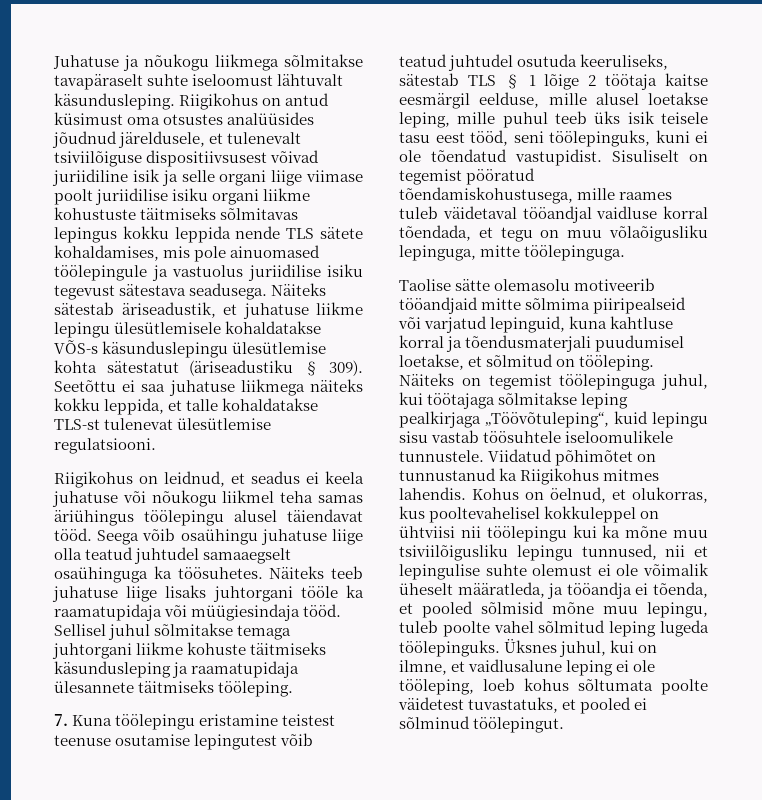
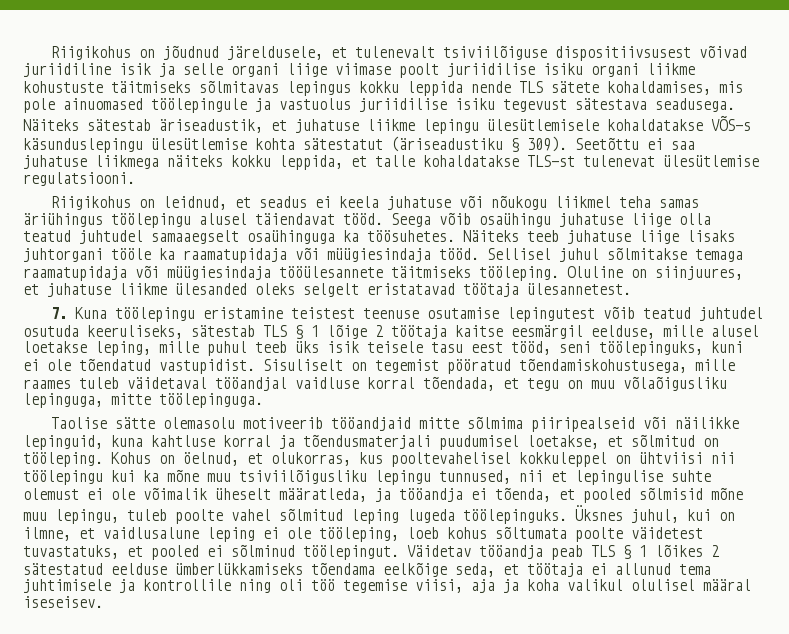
[53,54,363,71] [54,74,344,90] [54,93,330,110] [54,112,315,125] Juhatuse ja nõukogu liikmega sõlmitakse tavapäraselt suhte iseloomust lähtuvalt käsundusleping. Riigikohus on antud küsimust oma otsustes analüüsides -> [51,46,156,60] Riigikohus on
[52,642,327,659] [54,661,300,678] [54,680,294,697] juhtorgani liikme kohuste täitmiseks käsundusleping ja raamatupidaja ülesannete täitmiseks tööleping. -> [23,265,743,281] [23,283,631,297] raamatupidaja või müügiesindaja tööülesannete täitmiseks tööleping. Oluline on siinjuures, et juhatuse liikme ülesanded oleks selgelt eristatavad töötaja ülesannetest.
[424,316,488,333] varjatud -> [675,417,740,429] näilikke
[399,373,708,390] [399,392,629,409] [399,411,708,428] [399,430,674,443] [399,449,657,466] [399,468,660,485] [399,487,466,500] Näiteks on tegemist töölepinguga juhul, kui töötajaga sõlmitakse leping pealkirjaga „Töövõtuleping“, kuid lepingu sisu vastab töösuhtele iseloomulikele tunnustele. Viidatud põhimõtet on tunnustanud ka Riigikohus mitmes lahendis. -> (103, 459) none
(565, 725) none -> [407,544,719,560] [23,562,711,577] [23,579,751,593] [23,596,103,608] Väidetav tööandja peab TLS § 1 lõikes 2 sätestatud eelduse ümberlükkamiseks tõendama eelkõige seda, et töötaja ei allunud tema juhtimisele ja kontrollile ning oli töö tegemise viisi, aja ja koha valikul olulisel määral iseseisev.

